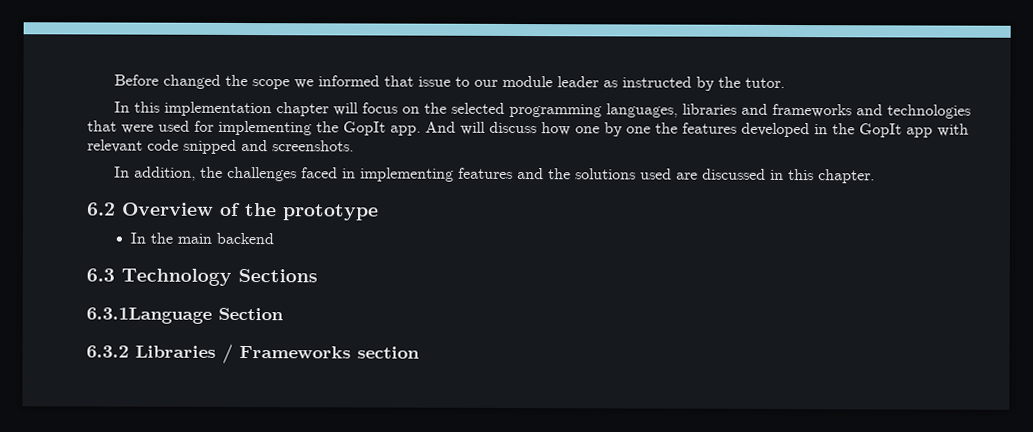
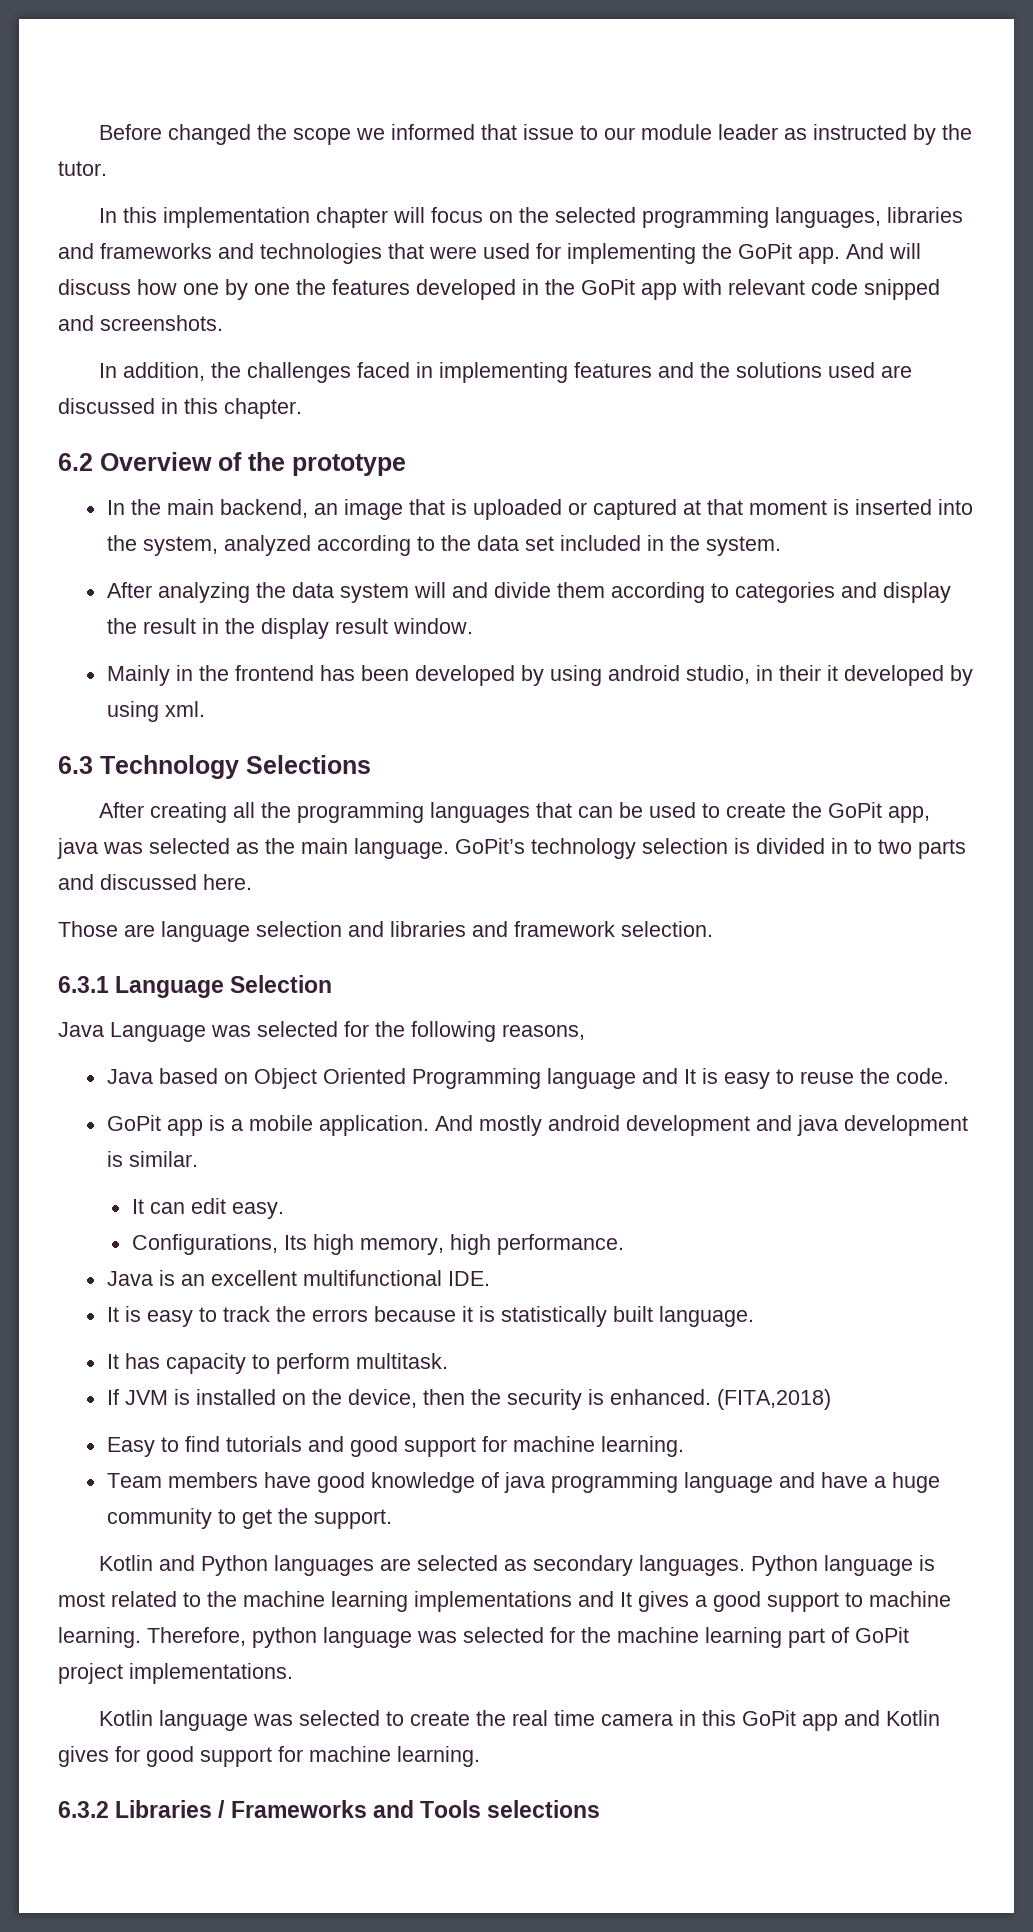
[343,121,386,136] GopIt -> [738,243,792,259] GoPit
[859,123,902,138] GopIt -> [581,279,635,295] GoPit
[216,232,275,245] [86,268,318,286] [86,307,284,324] backend // 6.3 Technology Sections // 6.3.1Language Section -> [219,499,973,520] [106,535,781,556] [106,582,951,603] [106,618,473,639] [106,665,973,686] [106,701,205,722] [58,755,371,779] [99,802,931,823] [57,838,966,859] [58,874,252,890] [58,921,713,942] [58,975,333,998] [58,1021,585,1042] [106,1068,949,1089] [106,1115,968,1136] [106,1151,198,1167] [131,1198,284,1219] [131,1234,624,1255] [106,1270,490,1286] [106,1306,754,1327] [106,1353,448,1374] [106,1389,831,1410] [106,1436,684,1457] [106,1472,940,1493] [106,1508,392,1529] [99,1555,936,1576] [58,1591,951,1612] [58,1627,909,1648] [58,1663,293,1684] [99,1710,941,1731] [58,1746,480,1767] backend, an image that is uploaded or captured at that moment is inserted into the system, analyzed according to the data set included in the system. // After analyzing the data system will and divide them according to categories and display the result in the display result window. // Mainly in the frontend has been developed by using android studio, in their it developed by using xml. // 6.3 Technology Selections // After creating all the programming languages that can be used to create the GoPit app, java was selected as the main language. GoPit’s technology selection is divided in to two parts and discussed here. // Those are language selection and libraries and framework selection. // 6.3.1 Language Selection // Java Language was selected for the following reasons, // Java based on Object Oriented Programming language and It is easy to reuse the code. // GoPit app is a mobile application. And mostly android development and java development is similar. // It can edit easy. // Configurations, Its high memory, high performance. // Java is an excellent multifunctional IDE. // It is easy to track the errors because it is statistically built language. // It has capacity to perform multitask. // If JVM is installed on the device, then the security is enhanced. (FITA,2018) // Easy to find tutorials and good support for machine learning. // Team members have good knowledge of java programming language and have a huge community to get the support. // Kotlin and Python languages are selected as secondary languages. Python language is most related to the machine learning implementations and It gives a good support to machine learning. Therefore, python language was selected for the machine learning part of GoPit project implementations. // Kotlin language was selected to create the real time camera in this GoPit app and Kotlin gives for good support for machine learning.
[357,346,420,359] section -> [372,1800,601,1818] and Tools selections

